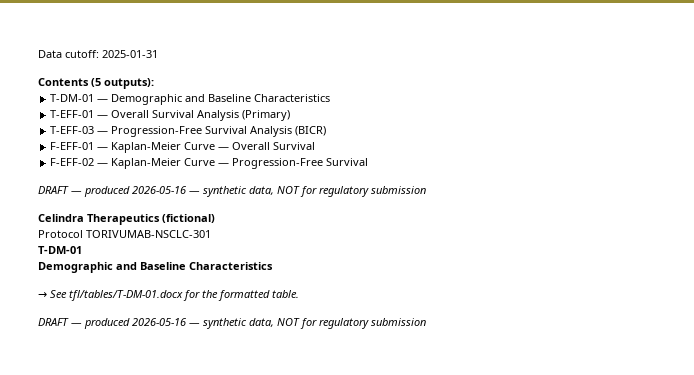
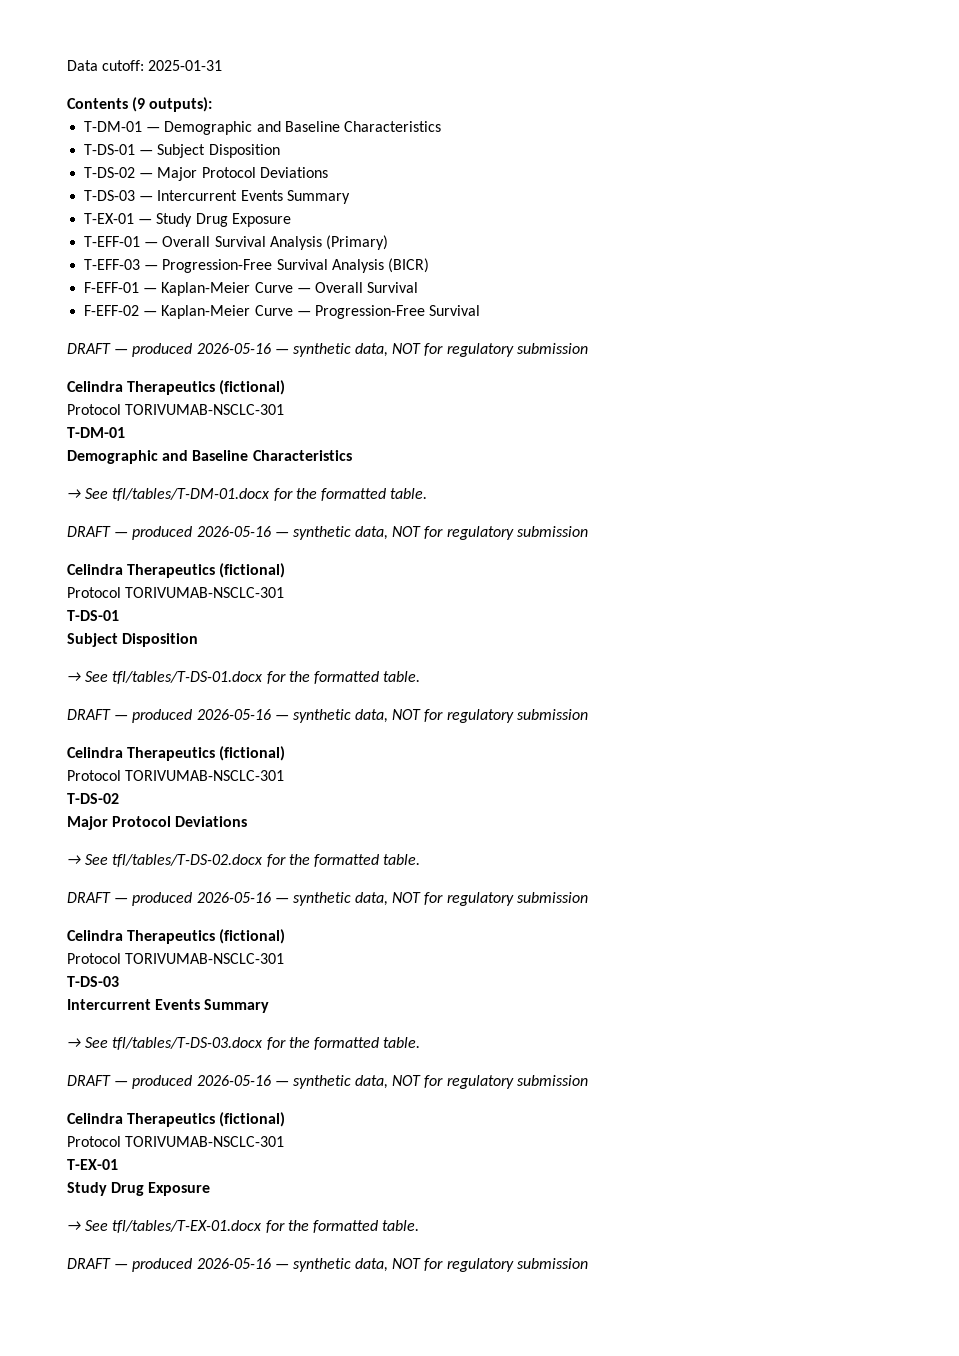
[91,78,101,87] (5 -> [132,97,146,112] (9
(331, 98) none -> [84,144,280,158] [84,167,328,181] [84,190,350,204] [84,213,291,227] // T-DS-01 — Subject Disposition // T-DS-02 — Major Protocol Deviations // T-DS-03 — Intercurrent Events Summary // T-EX-01 — Study Drug Exposure
(426, 322) none -> [67,563,286,578] [67,587,285,598] [67,610,119,621] [67,633,199,647] [67,671,421,684] [67,709,588,723] [67,746,286,761] [67,770,285,781] [67,793,119,804] [67,816,248,830] [67,854,421,867] [67,892,588,906] [67,929,286,944] [67,953,285,964] [67,976,119,987] [67,999,270,1013] [67,1037,421,1050] [67,1075,588,1089] [67,1112,286,1127] [67,1136,285,1147] [67,1159,118,1170] [67,1182,211,1196] [67,1220,420,1233] [67,1258,588,1272] // Celindra Therapeutics (fictional) // Protocol TORIVUMAB-NSCLC-301 // T-DS-01 // Subject Disposition // → See tfl/tables/T-DS-01.docx for the formatted table. // DRAFT — produced 2026-05-16 — synthetic data, NOT for regulatory submission // Celindra Therapeutics (fictional) // Protocol TORIVUMAB-NSCLC-301 // T-DS-02 // Major Protocol Deviations // → See tfl/tables/T-DS-02.docx for the formatted table. // DRAFT — produced 2026-05-16 — synthetic data, NOT for regulatory submission // Celindra Therapeutics (fictional) // Protocol TORIVUMAB-NSCLC-301 // T-DS-03 // Intercurrent Events Summary // → See tfl/tables/T-DS-03.docx for the formatted table. // DRAFT — produced 2026-05-16 — synthetic data, NOT for regulatory submission // Celindra Therapeutics (fictional) // Protocol TORIVUMAB-NSCLC-301 // T-EX-01 // Study Drug Exposure // → See tfl/tables/T-EX-01.docx for the formatted table. // DRAFT — produced 2026-05-16 — synthetic data, NOT for regulatory submission

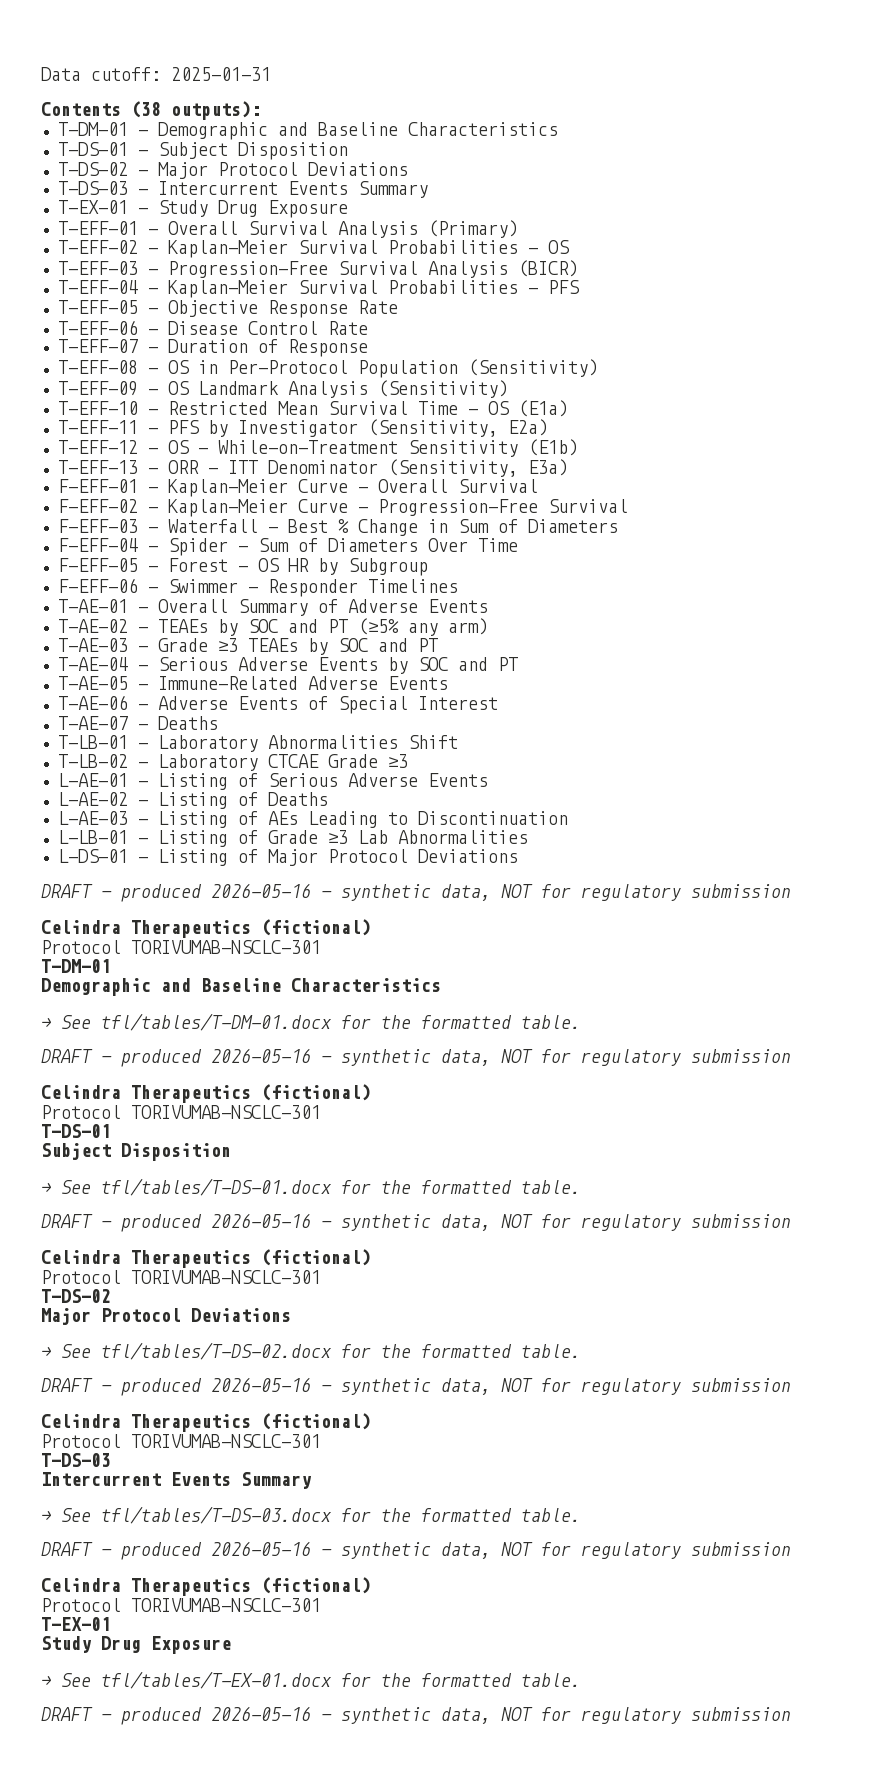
[132,97,146,112] (9 -> [131,101,161,118] (38
(388, 242) none -> [57,240,570,258] // T-EFF-02 — Kaplan-Meier Survival Probabilities — OS
(429, 265) none -> [57,280,580,298] [57,300,398,318] [57,320,368,335] [57,339,368,357] [57,359,598,378] [57,380,508,398] [57,400,568,417] [57,419,548,437] [57,439,578,457] [57,459,568,477] // T-EFF-04 — Kaplan-Meier Survival Probabilities — PFS // T-EFF-05 — Objective Response Rate // T-EFF-06 — Disease Control Rate // T-EFF-07 — Duration of Response // T-EFF-08 — OS in Per-Protocol Population (Sensitivity) // T-EFF-09 — OS Landmark Analysis (Sensitivity) // T-EFF-10 — Restricted Mean Survival Time — OS (E1a) // T-EFF-11 — PFS by Investigator (Sensitivity, E2a) // T-EFF-12 — OS — While-on-Treatment Sensitivity (E1b) // T-EFF-13 — ORR — ITT Denominator (Sensitivity, E3a)
(481, 310) none -> [57,519,618,536] [57,538,518,556] [57,558,428,576] [57,578,458,597] [57,599,488,616] [57,618,488,636] [57,638,438,655] [57,657,518,674] [57,676,448,690] [57,695,498,714] [57,716,218,730] [57,735,458,752] [57,754,408,771] [57,773,488,790] [57,792,328,809] [57,811,568,828] [57,830,528,847] [57,849,518,866] // F-EFF-03 — Waterfall — Best % Change in Sum of Diameters // F-EFF-04 — Spider — Sum of Diameters Over Time // F-EFF-05 — Forest — OS HR by Subgroup // F-EFF-06 — Swimmer — Responder Timelines // T-AE-01 — Overall Summary of Adverse Events // T-AE-02 — TEAEs by SOC and PT (≥5% any arm) // T-AE-03 — Grade ≥3 TEAEs by SOC and PT // T-AE-04 — Serious Adverse Events by SOC and PT // T-AE-05 — Immune-Related Adverse Events // T-AE-06 — Adverse Events of Special Interest // T-AE-07 — Deaths // T-LB-01 — Laboratory Abnormalities Shift // T-LB-02 — Laboratory CTCAE Grade ≥3 // L-AE-01 — Listing of Serious Adverse Events // L-AE-02 — Listing of Deaths // L-AE-03 — Listing of AEs Leading to Discontinuation // L-LB-01 — Listing of Grade ≥3 Lab Abnormalities // L-DS-01 — Listing of Major Protocol Deviations

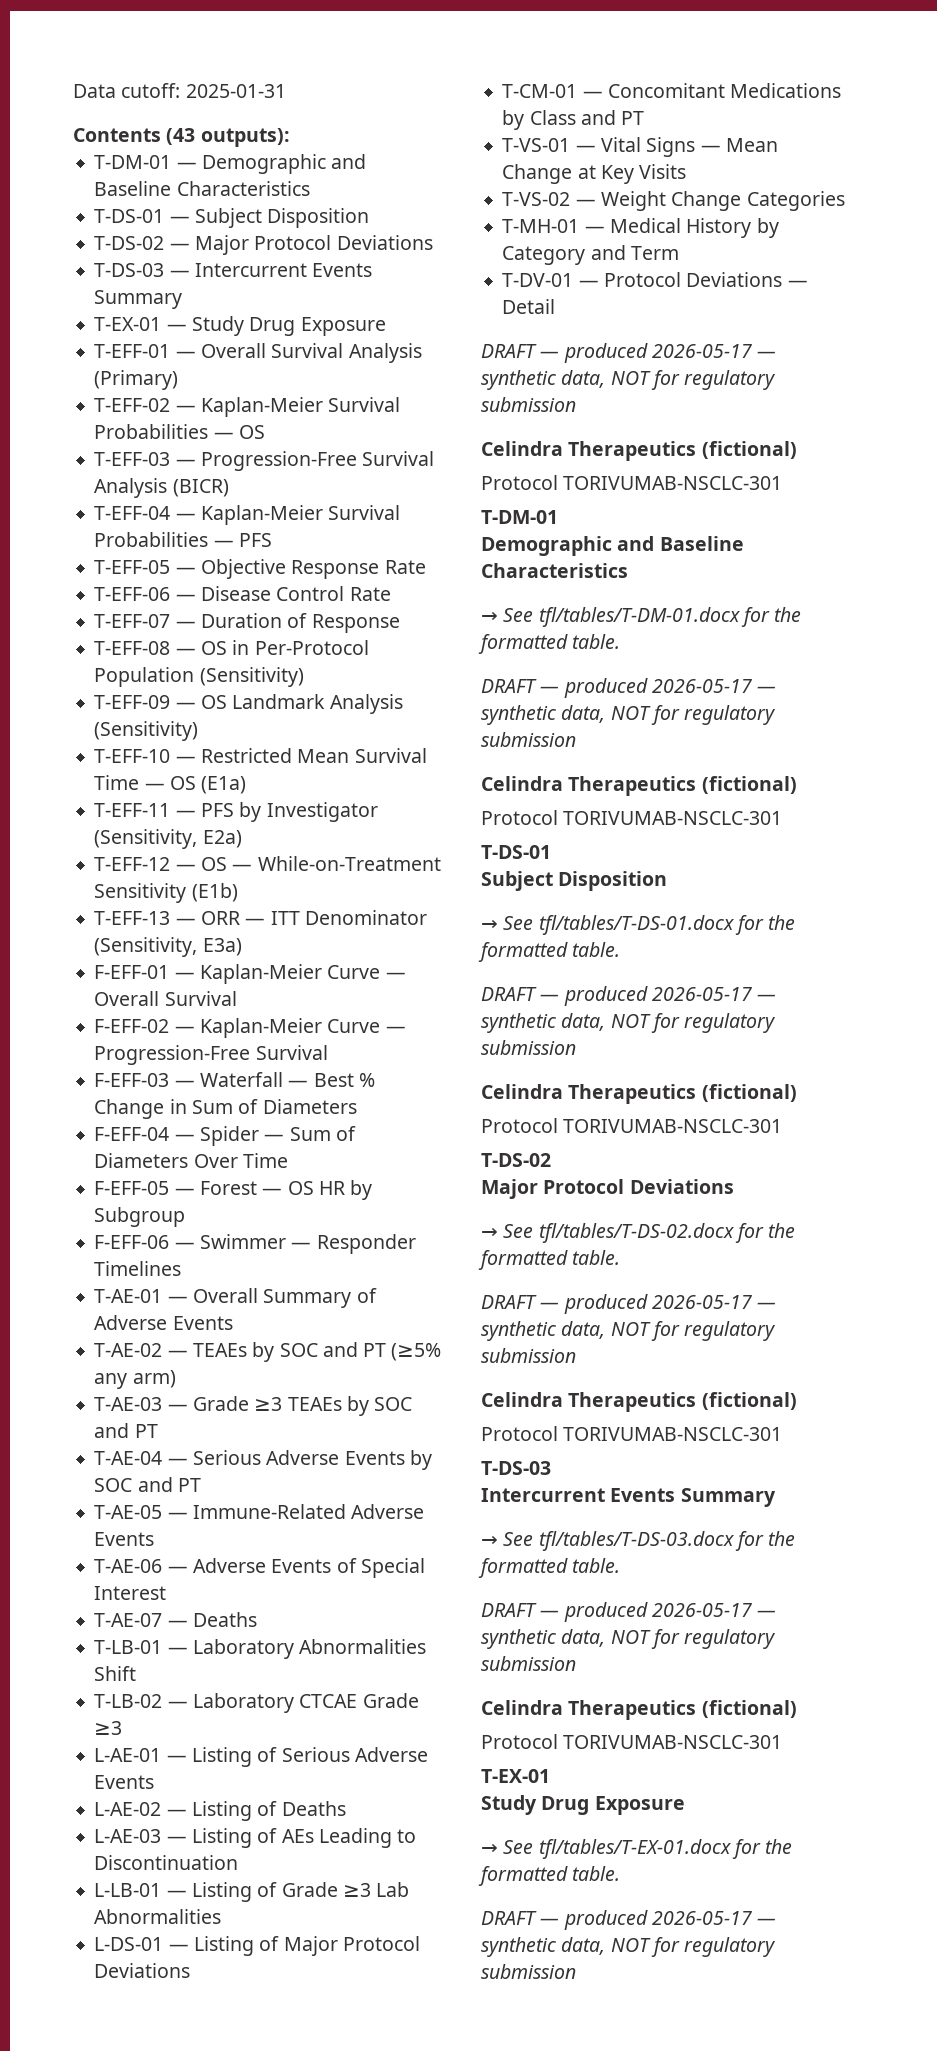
[131,101,161,118] (38 -> [166,128,196,145] (43
[41,883,311,902] // DRAFT — produced 2026-05-16 -> [502,83,842,98] [502,110,645,130] [502,137,778,157] [502,164,687,184] [502,191,845,211] [502,218,779,238] [502,245,679,265] [502,272,808,287] [502,299,556,314] [481,343,752,363] // T-CM-01 — Concomitant Medications by Class and PT // T-VS-01 — Vital Signs — Mean Change at Key Visits // T-VS-02 — Weight Change Categories // T-MH-01 — Medical History by Category and Term // T-DV-01 — Protocol Deviations — Detail // DRAFT — produced 2026-05-17
[211,1048,311,1063] 2026-05-16 -> [651,679,752,693] 2026-05-17
[211,1213,311,1228] 2026-05-16 -> [651,987,752,1001] 2026-05-17
[211,1377,311,1392] 2026-05-16 -> [651,1295,752,1309] 2026-05-17
[211,1541,311,1556] 2026-05-16 -> [651,1603,752,1617] 2026-05-17
[211,1706,311,1721] 2026-05-16 -> [651,1911,752,1925] 2026-05-17

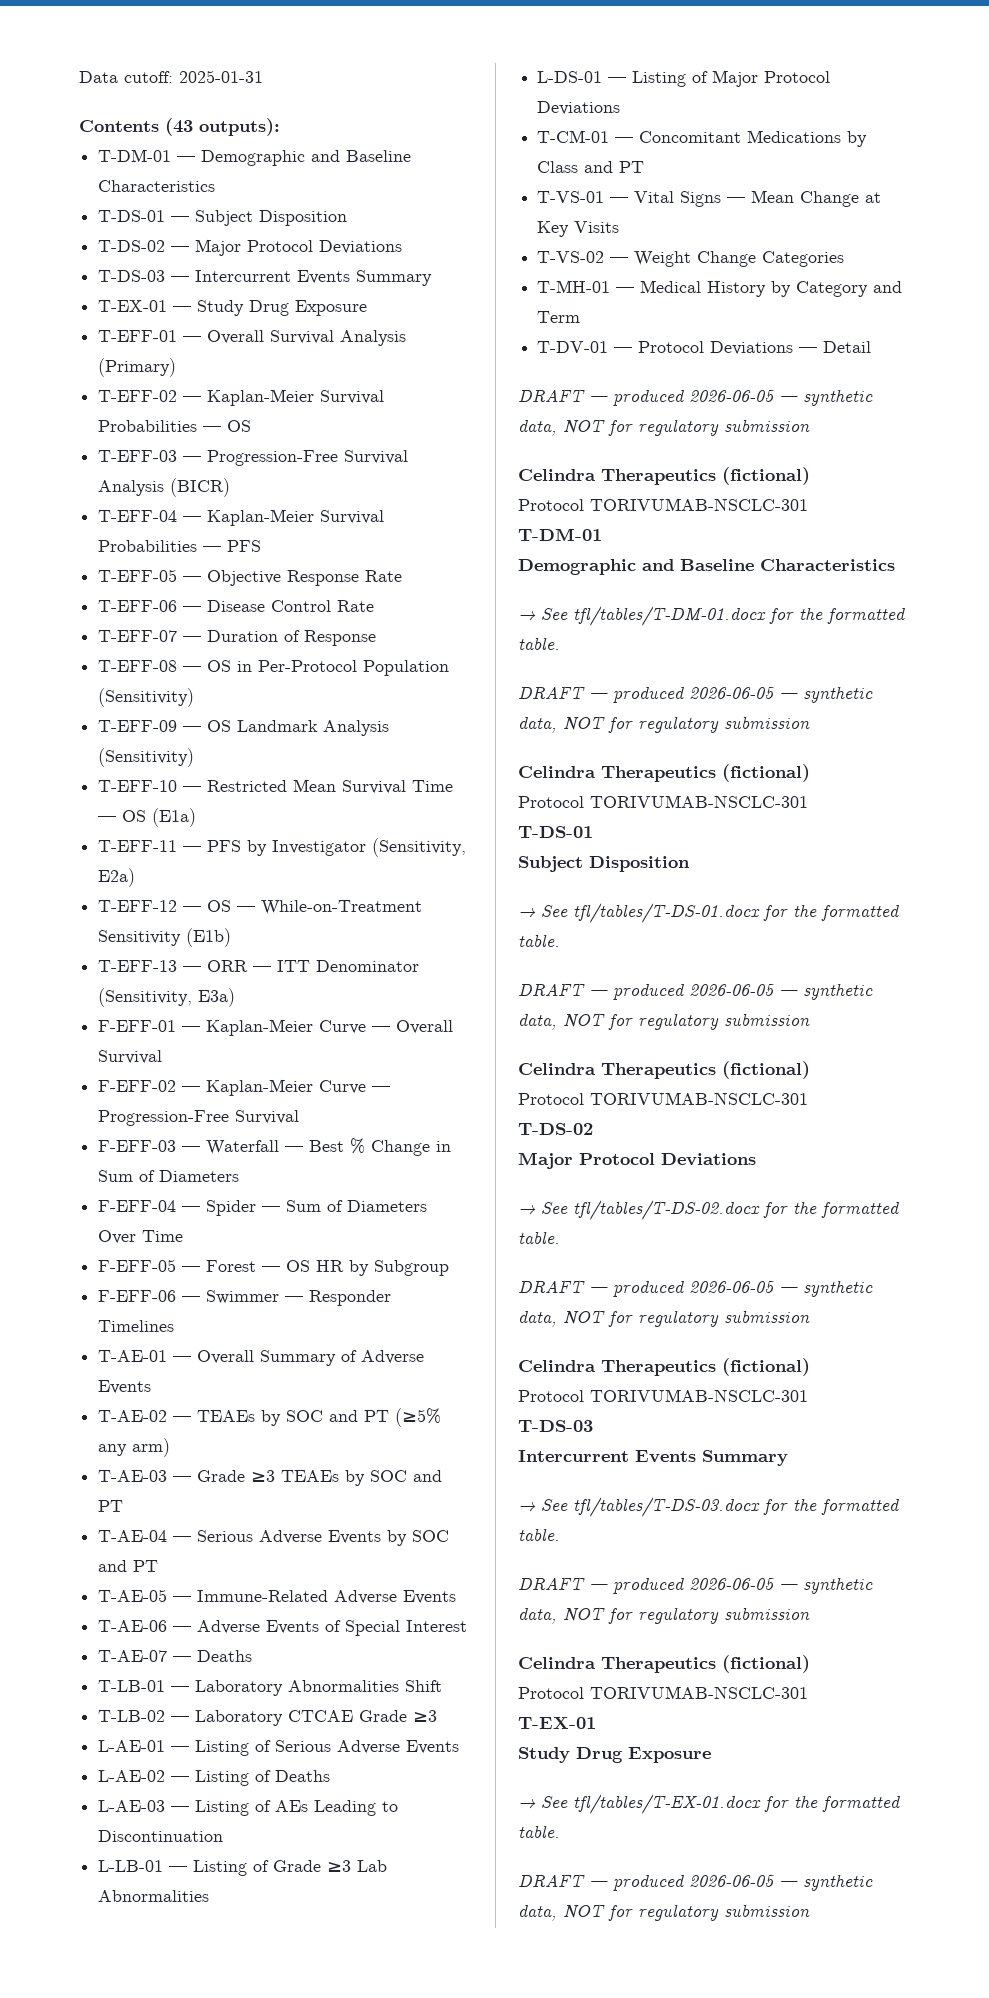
[651,344,752,358] 2026-05-17 -> [689,390,775,402] 2026-06-05
[651,679,752,693] 2026-05-17 -> [689,687,775,699] 2026-06-05
[651,987,752,1001] 2026-05-17 -> [689,984,775,996] 2026-06-05
[651,1295,752,1309] 2026-05-17 -> [689,1281,775,1293] 2026-06-05
[651,1603,752,1617] 2026-05-17 -> [689,1578,775,1590] 2026-06-05
[651,1911,752,1925] 2026-05-17 -> [689,1875,775,1887] 2026-06-05

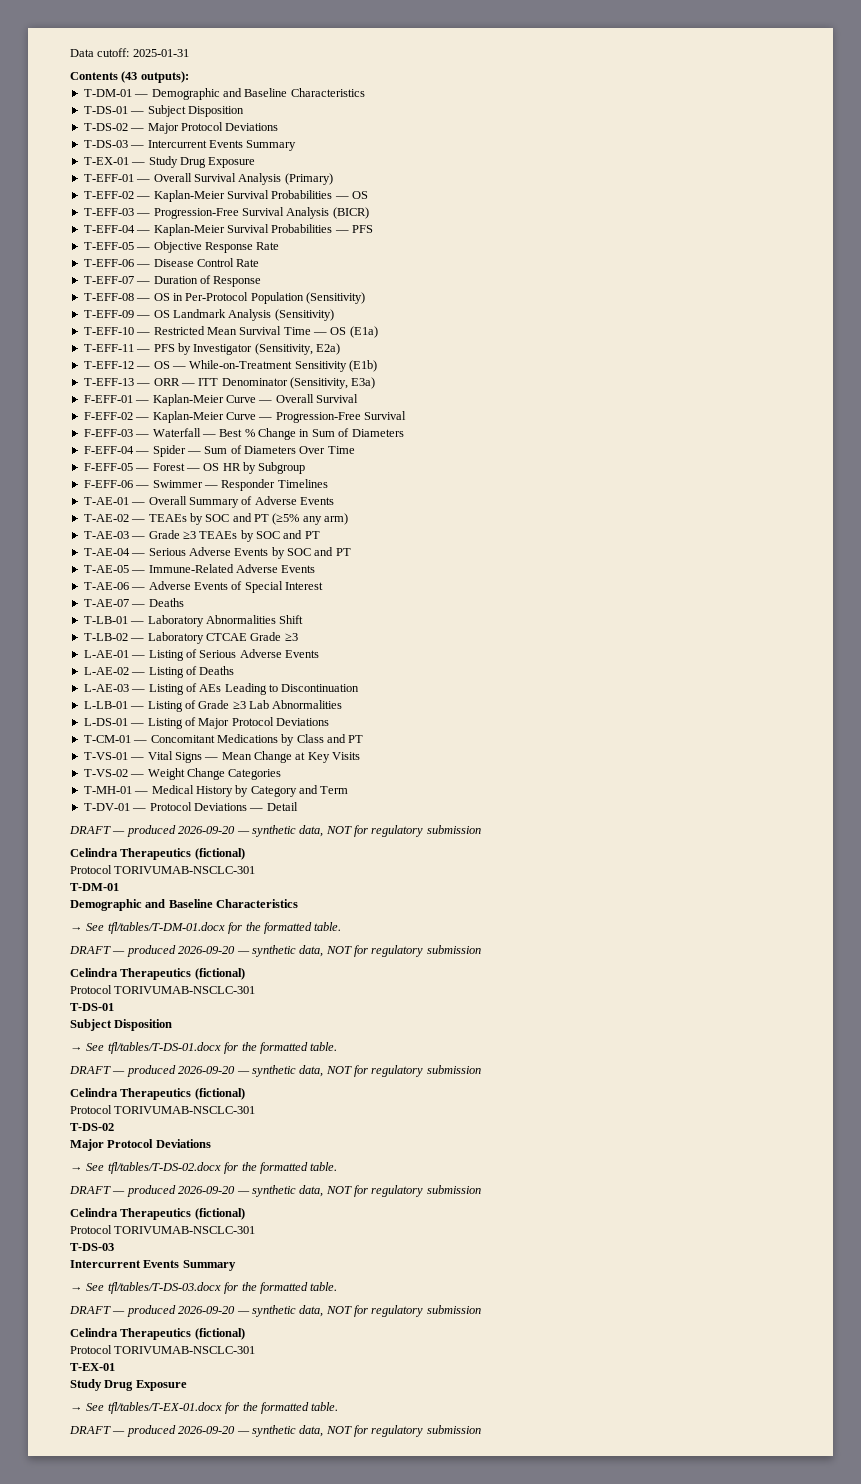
[689,390,775,402] 2026-06-05 -> [178,826,236,834] 2026-09-20
[689,687,775,699] 2026-06-05 -> [178,946,236,954] 2026-09-20
[689,984,775,996] 2026-06-05 -> [178,1066,236,1074] 2026-09-20
[689,1281,775,1293] 2026-06-05 -> [178,1186,236,1194] 2026-09-20
[689,1578,775,1590] 2026-06-05 -> [178,1306,236,1314] 2026-09-20
[689,1875,775,1887] 2026-06-05 -> [178,1426,236,1434] 2026-09-20

